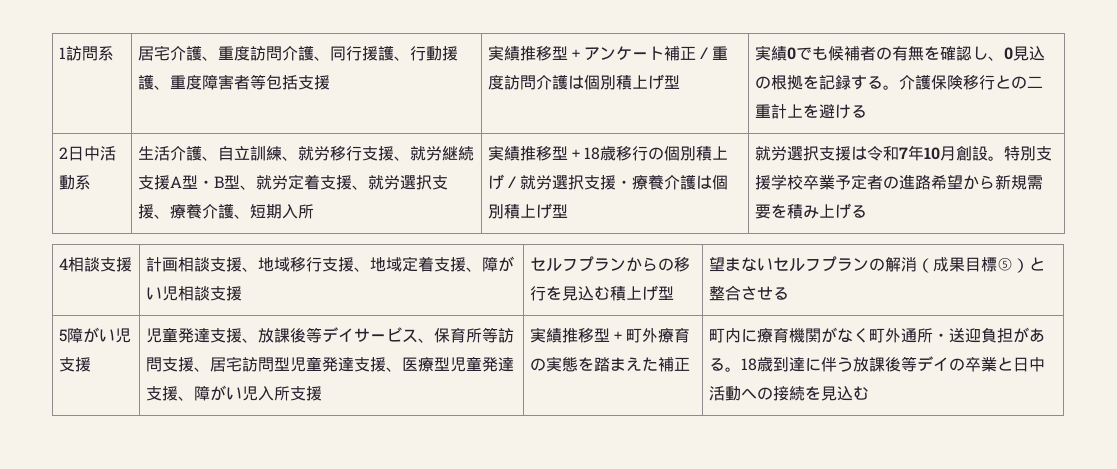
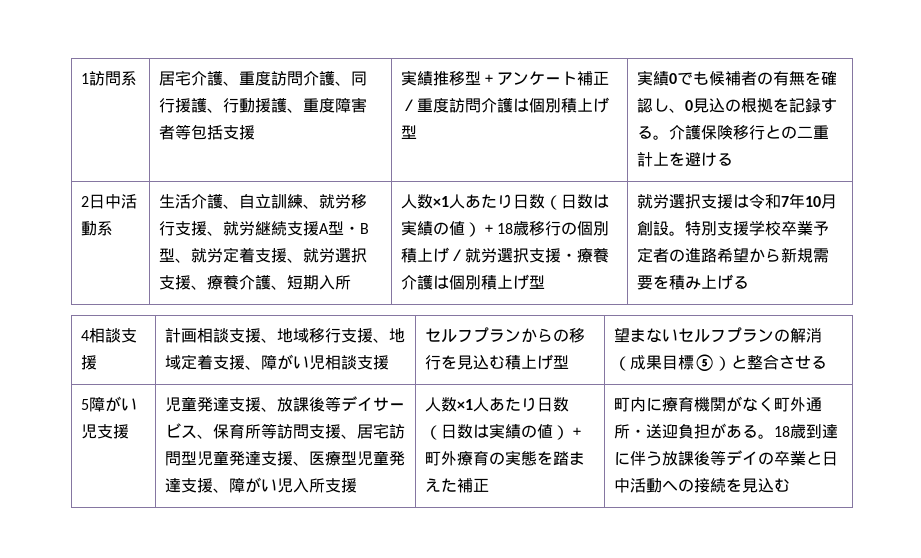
[487,145,568,161] 実績推移型 -> [401,194,610,210] [401,220,482,237] 人数×1人あたり日数（日数は実績の値）
[529,327,610,343] 実績推移型 -> [425,397,570,412] [425,423,570,440] 人数×1人あたり日数（日数は実績の値）

